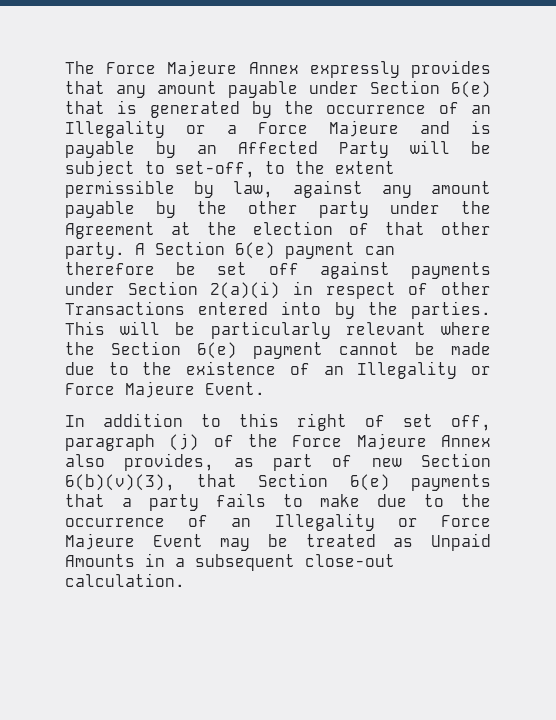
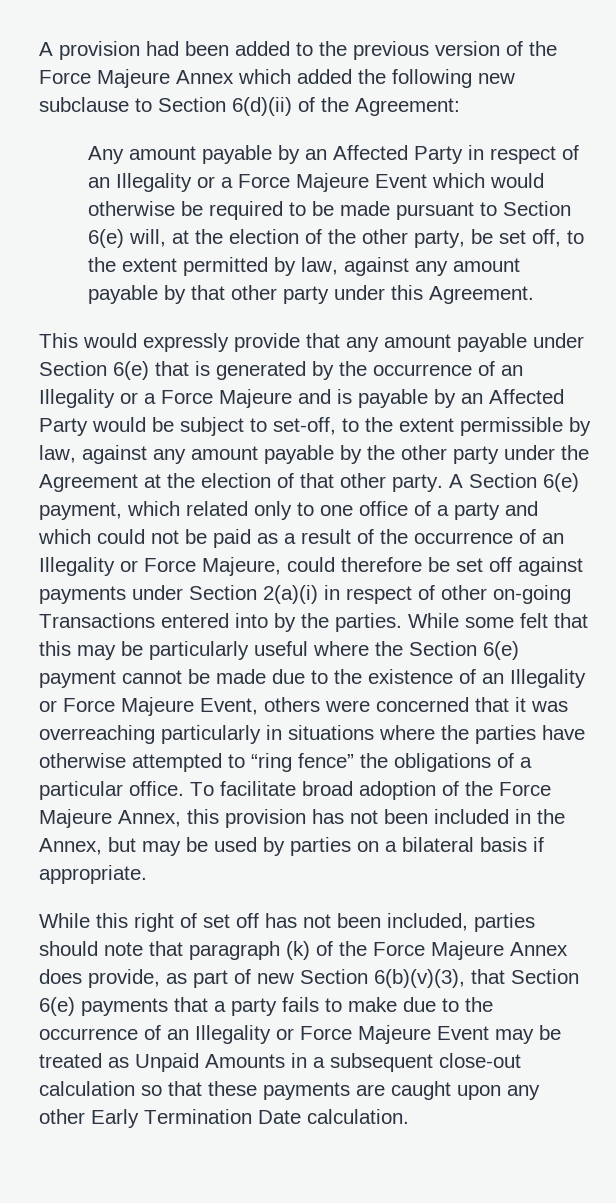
[65,60,491,78] The Force Majeure Annex expressly provides -> [39,41,557,60] [39,69,515,88] [39,97,460,116] [88,145,580,164] [88,173,545,192] [88,201,572,220] [88,229,585,248] [88,257,521,276] [88,285,535,304] [39,333,300,352] A provision had been added to the previous version of the Force Majeure Annex which added the following new subclause to Section 6(d)(ii) of the Agreement: // Any amount payable by an Affected Party in respect of an Illegality or a Force Majeure Event which would otherwise be required to be made pursuant to Section 6(e) will, at the election of the other party, be set off, to the extent permitted by law, against any amount payable by that other party under this Agreement. // This would expressly provide
[410,140,450,154] will -> [92,417,146,432] would
[285,242,395,259] payment can -> [39,501,538,520] [38,529,564,548] [39,557,335,576] payment, which related only to one office of a party and which could not be paid as a result of the occurrence of an Illegality or Force Majeure, could
(491, 288) none -> [493,585,571,604] on-going
[65,321,161,335] This will -> [408,613,588,628] [39,641,116,660] While some felt that this may
[345,322,426,335] relevant -> [254,641,308,656] useful
[205,382,265,395] [65,413,491,431] [65,433,491,451] [65,453,215,471] Event. // In addition to this right of set off, paragraph (j) of the Force Majeure Annex also provides, -> [200,697,568,715] [39,725,585,744] [39,753,532,772] [39,781,551,800] [39,809,565,828] [39,837,544,856] [39,865,147,884] [39,913,535,932] [39,941,568,960] [39,969,160,988] Event, others were concerned that it was overreaching particularly in situations where the parties have otherwise attempted to “ring fence” the obligations of a particular office. To facilitate broad adoption of the Force Majeure Annex, this provision has not been included in the Annex, but may be used by parties on a bilateral basis if appropriate. // While this right of set off has not been included, parties should note that paragraph (k) of the Force Majeure Annex does provide,
(395, 560) none -> [39,1081,540,1100] [39,1109,301,1128] calculation so that these payments are caught upon any other Early Termination Date

